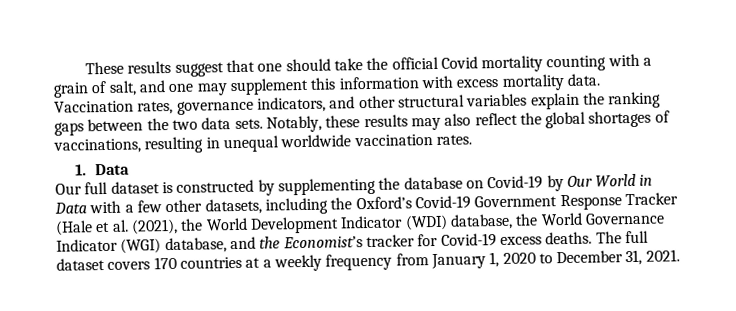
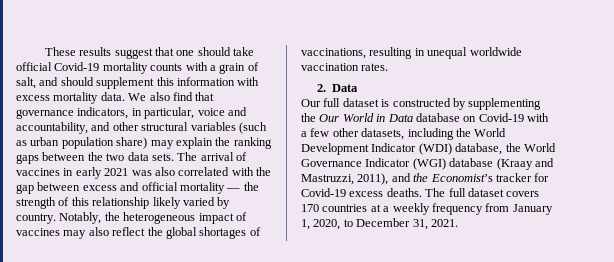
[366,55,607,73] the official Covid mortality counting -> [16,62,183,74] official Covid-19 mortality counts
[168,83,228,96] one may -> [60,77,94,86] should
[54,93,528,115] Vaccination rates, governance indicators, and other structural variables -> [128,92,215,101] [16,107,247,119] [16,122,267,134] [16,137,174,149] We also find that governance indicators, in particular, voice and accountability, and other structural variables (such as urban population share) may
[265,114,408,133] Notably, these results -> [177,152,247,161] [16,167,271,179] [16,182,259,194] [16,197,231,209] [16,212,247,224] [16,228,60,236] The arrival of vaccines in early 2021 was also correlated with the gap between excess and official mortality — the strength of this relationship likely varied by country. Notably, the heterogeneous impact of vaccines
[74,164,87,176] 1. -> [316,84,326,92] 2.
[403,175,564,192] database on Covid-19 by -> (316, 117) none
(87, 208) none -> [415,113,524,122] database on Covid-19
[355,192,678,211] [55,218,204,236] Oxford’s Covid-19 Government Response Tracker (Hale et al. (2021), the -> (471, 132) none
[164,237,227,254] database, -> [449,158,554,170] [301,173,389,185] database (Kraay and Mastruzzi, 2011),
[502,252,536,264] 2020 -> [313,219,341,230] 2020,

